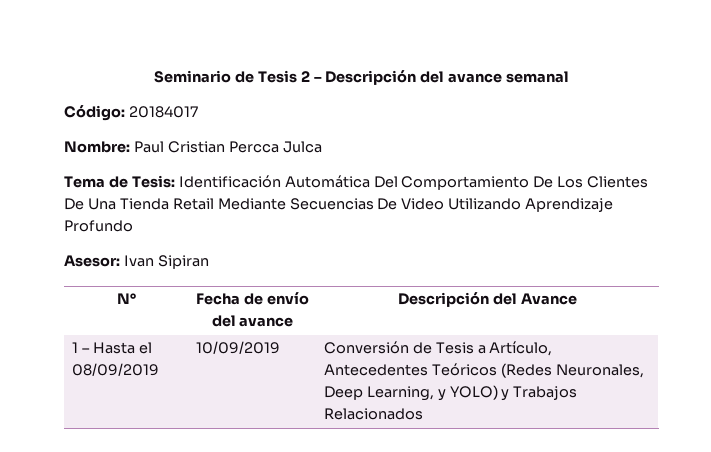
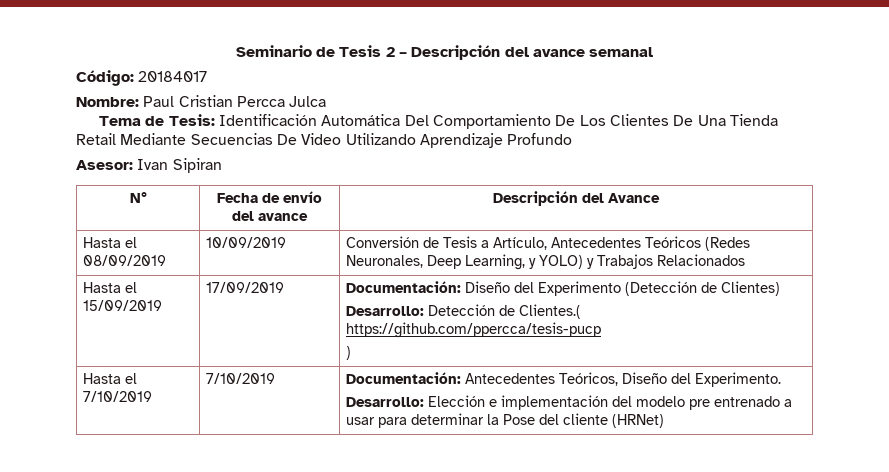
[71,342,90,353] 1 – -> (660, 198) none
(423, 414) none -> [83,282,138,293] [83,300,163,311] [206,282,285,293] [346,281,781,296] [346,304,582,319] [346,322,602,338] [346,346,352,360] [83,373,138,384] [83,391,153,402] [206,373,276,384] [346,372,782,387] [346,395,793,410] [346,413,665,428] // Hasta el 15/09/2019 | 17/09/2019 | Documentación: Diseño del Experimento (Detección de Clientes) // Desarrollo: Detección de Clientes.( https://github.com/ppercca/tesis-pucp // ) // Hasta el 7/10/2019 | 7/10/2019 | Documentación: Antecedentes Teóricos, Diseño del Experimento. // Desarrollo: Elección e implementación del modelo pre entrenado a usar para determinar la Pose del cliente (HRNet)

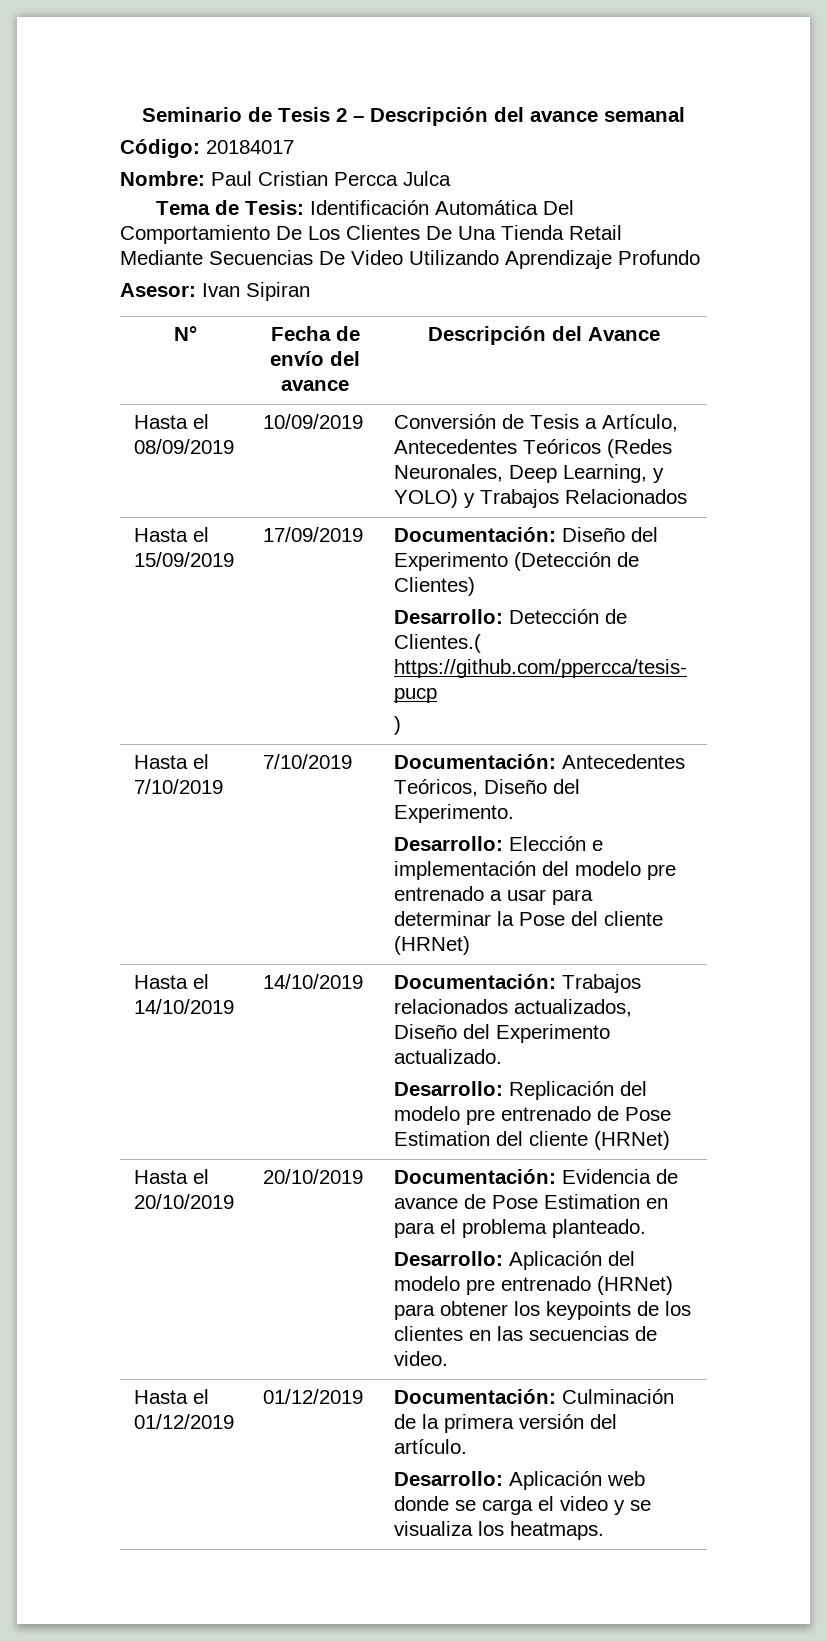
(665, 421) none -> [133,974,209,989] [133,999,234,1014] [262,974,363,989] [393,974,641,993] [393,999,632,1017] [393,1024,610,1043] [393,1049,502,1064] [393,1081,647,1100] [393,1106,671,1125] [393,1131,670,1150] [133,1169,209,1184] [133,1194,234,1209] [262,1169,363,1184] [393,1169,678,1184] [393,1194,668,1209] [393,1219,646,1238] [393,1251,635,1270] [393,1276,673,1295] [393,1301,691,1320] [393,1326,657,1341] [393,1351,448,1366] [133,1389,209,1404] [133,1414,234,1429] [262,1389,363,1404] [393,1389,674,1404] [393,1414,617,1433] [393,1439,467,1454] [393,1471,645,1490] [393,1496,651,1515] [393,1521,604,1540] // Hasta el 14/10/2019 | 14/10/2019 | Documentación: Trabajos relacionados actualizados, Diseño del Experimento actualizado. // Desarrollo: Replicación del modelo pre entrenado de Pose Estimation del cliente (HRNet) // Hasta el 20/10/2019 | 20/10/2019 | Documentación: Evidencia de avance de Pose Estimation en para el problema planteado. // Desarrollo: Aplicación del modelo pre entrenado (HRNet) para obtener los keypoints de los clientes en las secuencias de video. // Hasta el 01/12/2019 | 01/12/2019 | Documentación: Culminación de la primera versión del artículo. // Desarrollo: Aplicación web donde se carga el video y se visualiza los heatmaps.

